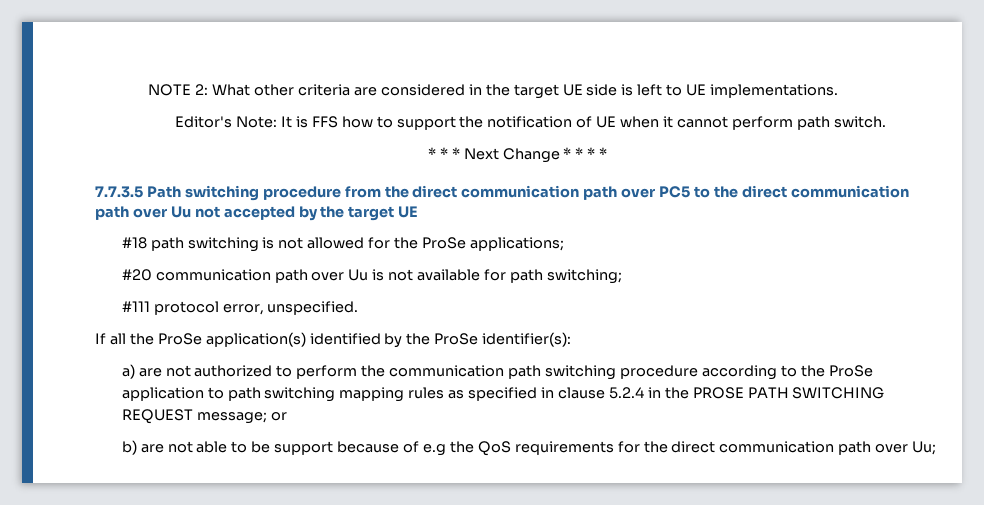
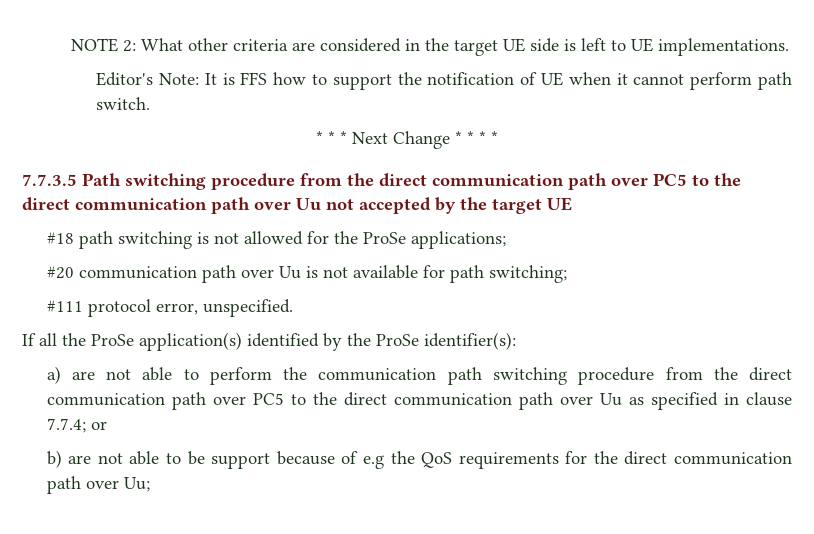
[194,365,273,377] authorized -> [142,367,173,381] able
[701,365,873,380] [121,387,885,402] [121,409,267,424] according to the ProSe application to path switching mapping rules as specified in clause 5.2.4 in the PROSE PATH SWITCHING REQUEST message; -> [665,367,792,381] [46,392,792,410] [46,418,86,433] from the direct communication path over PC5 to the direct communication path over Uu as specified in clause 7.7.4;

